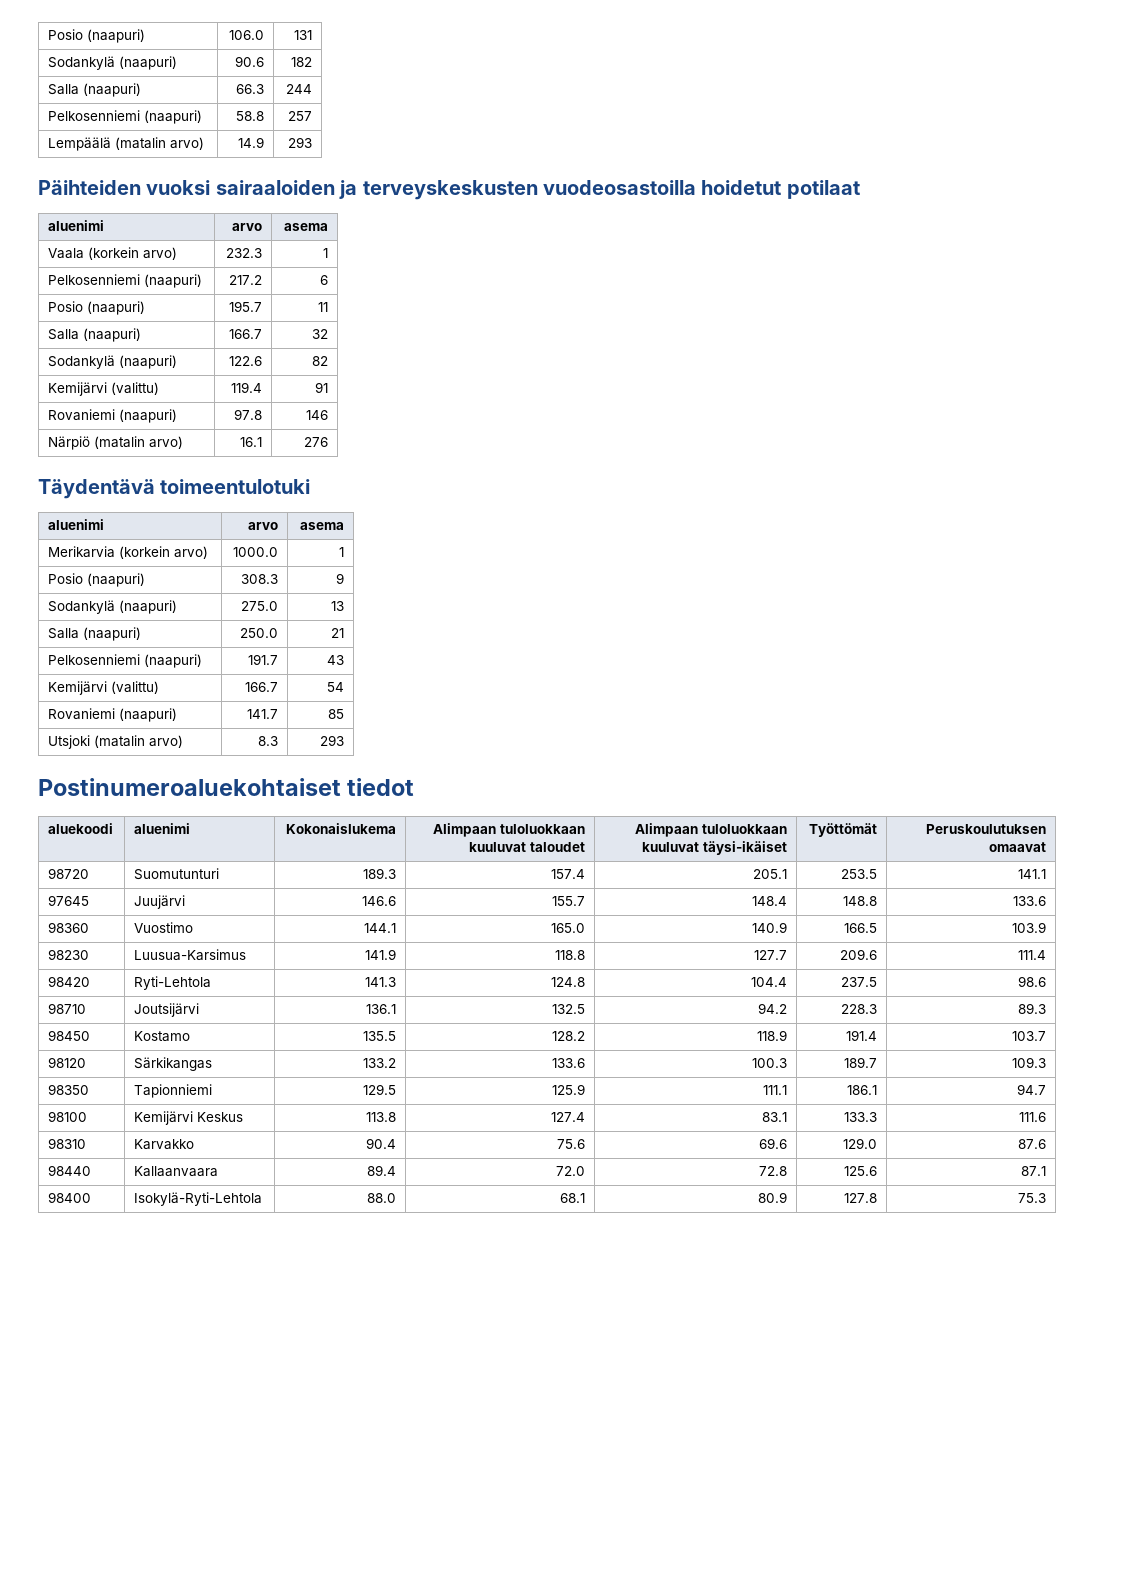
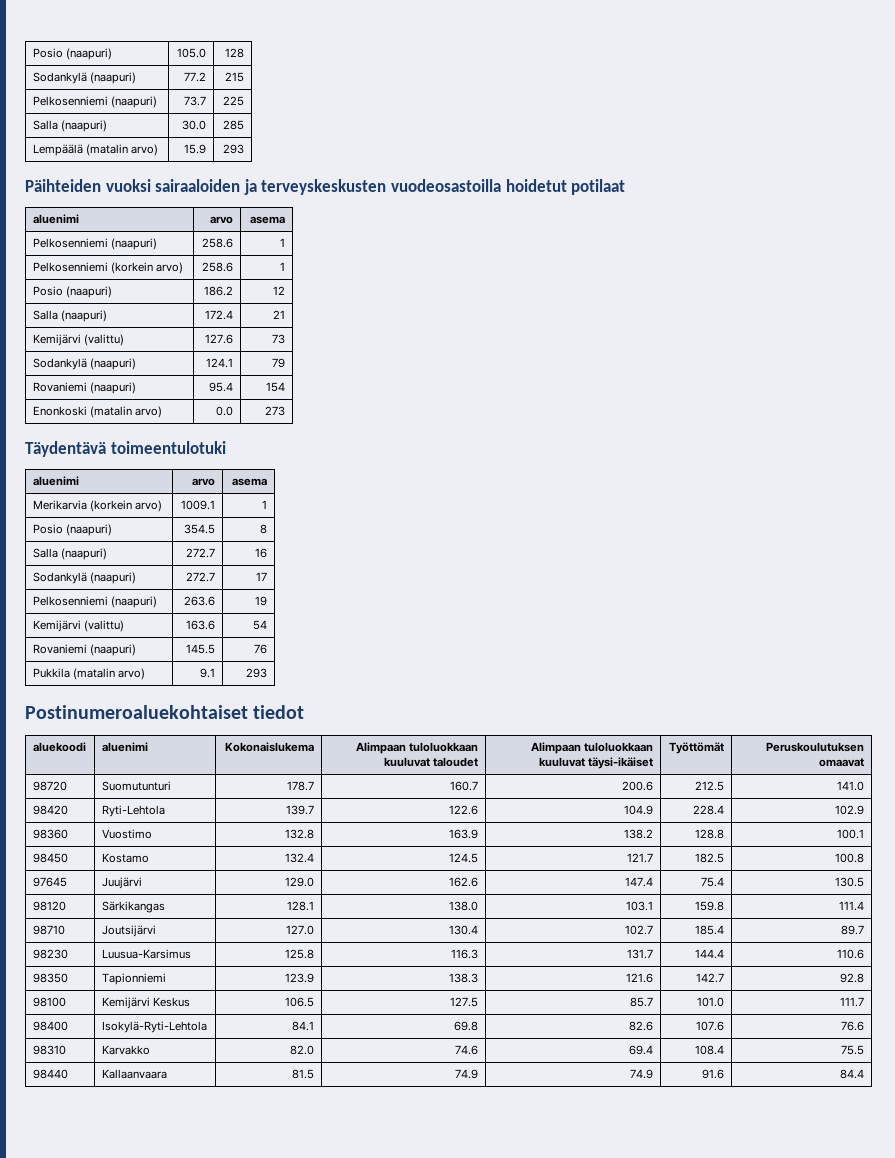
[48,29,146,43] [228,30,264,40] [293,30,312,40] [48,56,178,70] [234,56,264,67] [290,57,312,67] [48,83,142,97] [235,84,264,94] [285,84,312,94] [48,110,203,124] [235,111,264,121] [287,111,312,121] Posio (naapuri) | 106.0 | 131 // Sodankylä (naapuri) | 90.6 | 182 // Salla (naapuri) | 66.3 | 244 // Pelkosenniemi (naapuri) | 58.8 | 257 -> [32,48,112,60] [177,48,207,58] [225,48,245,58] [32,72,136,84] [184,72,207,82] [225,72,245,82] [32,96,157,108] [184,96,207,106] [223,96,245,106] [32,120,107,132] [182,120,207,130] [223,120,245,130] Posio (naapuri) | 105.0 | 128 // Sodankylä (naapuri) | 77.2 | 215 // Pelkosenniemi (naapuri) | 73.7 | 225 // Salla (naapuri) | 30.0 | 285
[237,137,264,148] 14.9 -> [184,144,207,154] 15.9
[48,247,178,260] [225,248,262,258] [322,248,328,258] [48,274,203,288] [228,275,262,285] [319,275,328,285] [48,301,146,315] [228,301,262,312] [317,302,328,312] [48,328,142,342] [228,329,262,339] [311,329,328,339] [48,355,178,369] [228,356,262,366] [311,356,328,366] [48,382,160,396] [230,382,262,393] [314,382,328,393] [48,409,178,423] [233,409,262,420] [305,410,328,420] [48,436,184,450] [239,437,262,447] [303,437,328,447] Vaala (korkein arvo) | 232.3 | 1 // Pelkosenniemi (naapuri) | 217.2 | 6 // Posio (naapuri) | 195.7 | 11 // Salla (naapuri) | 166.7 | 32 // Sodankylä (naapuri) | 122.6 | 82 // Kemijärvi (valittu) | 119.4 | 91 // Rovaniemi (naapuri) | 97.8 | 146 // Närpiö (matalin arvo) | 16.1 | 276 -> [32,238,157,250] [202,238,234,248] [280,238,286,247] [32,262,183,274] [202,262,234,272] [280,262,286,271] [32,286,112,298] [204,286,234,296] [273,286,286,295] [32,310,107,322] [205,310,234,320] [273,310,286,319] [32,334,124,346] [205,334,234,344] [272,334,286,344] [32,358,136,370] [206,358,234,368] [272,358,286,368] [32,382,136,394] [209,382,234,392] [266,382,286,392] [32,406,162,418] [216,406,234,416] [265,406,286,416] Pelkosenniemi (naapuri) | 258.6 | 1 // Pelkosenniemi (korkein arvo) | 258.6 | 1 // Posio (naapuri) | 186.2 | 12 // Salla (naapuri) | 172.4 | 21 // Kemijärvi (valittu) | 127.6 | 73 // Sodankylä (naapuri) | 124.1 | 79 // Rovaniemi (naapuri) | 95.4 | 154 // Enonkoski (matalin arvo) | 0.0 | 273
[232,547,278,557] [338,547,344,557] [48,573,146,587] [240,574,278,584] [335,573,344,584] [48,600,178,614] [240,601,278,611] [330,601,344,611] [48,627,142,641] [239,628,278,638] [330,628,344,638] [48,654,203,668] [247,654,278,665] [326,655,344,665] [48,681,160,695] [244,682,278,692] 1000.0 | 1 // Posio (naapuri) | 308.3 | 9 // Sodankylä (naapuri) | 275.0 | 13 // Salla (naapuri) | 250.0 | 21 // Pelkosenniemi (naapuri) | 191.7 | 43 // Kemijärvi (valittu) | 166.7 -> [181,500,216,510] [262,500,268,509] [32,524,112,536] [184,524,216,534] [260,524,268,534] [32,548,107,560] [186,548,216,558] [255,548,268,558] [32,572,136,584] [186,572,216,582] [256,572,268,581] [32,596,157,608] [184,596,216,606] [255,596,268,606] [32,620,124,632] [186,620,216,630] 1009.1 | 1 // Posio (naapuri) | 354.5 | 8 // Salla (naapuri) | 272.7 | 16 // Sodankylä (naapuri) | 272.7 | 17 // Pelkosenniemi (naapuri) | 263.6 | 19 // Kemijärvi (valittu) | 163.6
[246,709,278,719] [327,709,344,719] [48,735,184,749] [257,736,278,746] 141.7 | 85 // Utsjoki (matalin arvo) | 8.3 -> [186,644,216,654] [254,644,268,654] [32,668,145,680] [200,668,216,678] 145.5 | 76 // Pukkila (matalin arvo) | 9.1
[362,868,396,879] [550,869,585,879] [752,869,787,879] [840,869,877,879] [1017,869,1046,879] [48,895,90,906] [134,895,186,909] [361,896,396,906] [551,896,585,906] [751,896,787,906] [842,896,877,906] [1012,896,1046,906] [48,922,90,933] [134,922,194,933] [363,923,396,933] [550,923,585,933] [751,922,787,933] [843,923,877,933] [1011,922,1046,933] [48,949,90,960] [134,949,247,961] [364,949,396,960] [554,950,585,960] [753,950,787,960] [839,949,877,960] [1017,950,1046,960] [48,976,91,987] [134,976,212,990] [364,977,396,987] [550,977,585,987] [750,977,787,987] [840,977,877,987] [1017,976,1046,987] [48,1003,87,1014] [134,1003,200,1017] [365,1004,396,1014] [551,1004,585,1014] [757,1003,787,1014] [840,1004,877,1014] [1017,1003,1046,1014] [48,1030,91,1041] [134,1031,191,1042] [362,1031,396,1041] [551,1031,585,1041] [756,1030,787,1041] [845,1030,877,1041] [1011,1031,1046,1041] [48,1057,87,1068] [134,1057,213,1071] [362,1058,396,1068] [551,1058,585,1068] [751,1058,787,1068] [843,1057,877,1068] [1011,1057,1046,1068] [48,1084,90,1095] [134,1084,213,1098] [362,1084,396,1095] [551,1084,585,1095] [762,1085,787,1095] [846,1085,877,1095] [1016,1084,1046,1095] [48,1111,88,1122] [134,1111,244,1125] [365,1112,396,1122] [550,1112,585,1122] [761,1112,787,1122] [843,1112,877,1122] [1018,1112,1046,1122] [48,1138,87,1149] [134,1139,195,1150] [365,1138,396,1149] [556,1139,585,1149] [758,1138,787,1149] [842,1138,877,1149] [1017,1139,1046,1149] [48,1165,92,1176] [134,1166,219,1177] [366,1165,396,1176] [555,1166,585,1176] [758,1166,787,1176] [843,1166,877,1176] [1020,1166,1046,1176] [48,1192,92,1203] [134,1192,263,1206] [366,1193,396,1203] [559,1193,585,1203] [757,1192,787,1203] [843,1193,877,1203] [1017,1193,1046,1203] 189.3 | 157.4 | 205.1 | 253.5 | 141.1 // 97645 | Juujärvi | 146.6 | 155.7 | 148.4 | 148.8 | 133.6 // 98360 | Vuostimo | 144.1 | 165.0 | 140.9 | 166.5 | 103.9 // 98230 | Luusua-Karsimus | 141.9 | 118.8 | 127.7 | 209.6 | 111.4 // 98420 | Ryti-Lehtola | 141.3 | 124.8 | 104.4 | 237.5 | 98.6 // 98710 | Joutsijärvi | 136.1 | 132.5 | 94.2 | 228.3 | 89.3 // 98450 | Kostamo | 135.5 | 128.2 | 118.9 | 191.4 | 103.7 // 98120 | Särkikangas | 133.2 | 133.6 | 100.3 | 189.7 | 109.3 // 98350 | Tapionniemi | 129.5 | 125.9 | 111.1 | 186.1 | 94.7 // 98100 | Kemijärvi Keskus | 113.8 | 127.4 | 83.1 | 133.3 | 111.6 // 98310 | Karvakko | 90.4 | 75.6 | 69.6 | 129.0 | 87.6 // 98440 | Kallaanvaara | 89.4 | 72.0 | 72.8 | 125.6 | 87.1 // 98400 | Isokylä-Ryti-Lehtola | 88.0 | 68.1 | 80.9 | 127.8 | 75.3 -> [287,781,315,791] [450,781,479,791] [622,781,654,791] [695,781,725,791] [837,781,865,791] [32,805,68,815] [101,805,165,817] [286,805,315,815] [449,805,479,815] [624,805,654,815] [693,805,725,815] [835,805,865,815] [32,829,68,839] [101,829,152,839] [285,829,315,839] [449,829,479,839] [624,829,654,839] [695,829,725,839] [837,829,865,839] [32,853,68,863] [101,853,149,863] [285,853,315,863] [449,853,479,863] [627,853,654,863] [695,853,725,863] [835,853,865,863] [32,877,67,887] [101,877,142,889] [285,877,315,887] [449,877,479,887] [625,877,654,887] [701,877,725,887] [835,877,865,887] [32,901,66,911] [101,901,165,913] [287,901,315,911] [449,901,479,911] [626,901,654,911] [695,901,725,911] [839,901,865,911] [32,925,65,935] [101,925,156,937] [286,925,315,935] [449,925,479,935] [625,925,654,935] [695,925,725,935] [841,925,865,935] [32,949,68,959] [101,949,191,959] [285,949,315,959] [451,949,479,959] [627,949,654,959] [695,949,725,959] [837,949,865,959] [32,973,68,983] [101,973,166,985] [285,973,315,983] [449,973,479,983] [626,973,654,983] [696,973,725,983] [840,973,865,983] [32,997,66,1007] [101,997,190,1009] [285,997,315,1007] [450,997,479,1007] [630,997,654,1007] [697,997,725,1007] [840,997,865,1007] [32,1021,68,1031] [101,1021,207,1033] [292,1021,315,1031] [454,1021,479,1031] [629,1021,654,1031] [696,1021,725,1031] [841,1021,865,1031] [32,1045,66,1055] [101,1045,150,1055] [290,1045,315,1055] [455,1045,479,1055] [629,1045,654,1055] [695,1045,725,1055] [841,1045,865,1055] [32,1069,68,1079] [101,1069,167,1079] [292,1069,315,1079] [455,1069,479,1079] [630,1069,654,1079] [702,1069,725,1079] [840,1069,865,1079] 178.7 | 160.7 | 200.6 | 212.5 | 141.0 // 98420 | Ryti-Lehtola | 139.7 | 122.6 | 104.9 | 228.4 | 102.9 // 98360 | Vuostimo | 132.8 | 163.9 | 138.2 | 128.8 | 100.1 // 98450 | Kostamo | 132.4 | 124.5 | 121.7 | 182.5 | 100.8 // 97645 | Juujärvi | 129.0 | 162.6 | 147.4 | 75.4 | 130.5 // 98120 | Särkikangas | 128.1 | 138.0 | 103.1 | 159.8 | 111.4 // 98710 | Joutsijärvi | 127.0 | 130.4 | 102.7 | 185.4 | 89.7 // 98230 | Luusua-Karsimus | 125.8 | 116.3 | 131.7 | 144.4 | 110.6 // 98350 | Tapionniemi | 123.9 | 138.3 | 121.6 | 142.7 | 92.8 // 98100 | Kemijärvi Keskus | 106.5 | 127.5 | 85.7 | 101.0 | 111.7 // 98400 | Isokylä-Ryti-Lehtola | 84.1 | 69.8 | 82.6 | 107.6 | 76.6 // 98310 | Karvakko | 82.0 | 74.6 | 69.4 | 108.4 | 75.5 // 98440 | Kallaanvaara | 81.5 | 74.9 | 74.9 | 91.6 | 84.4

